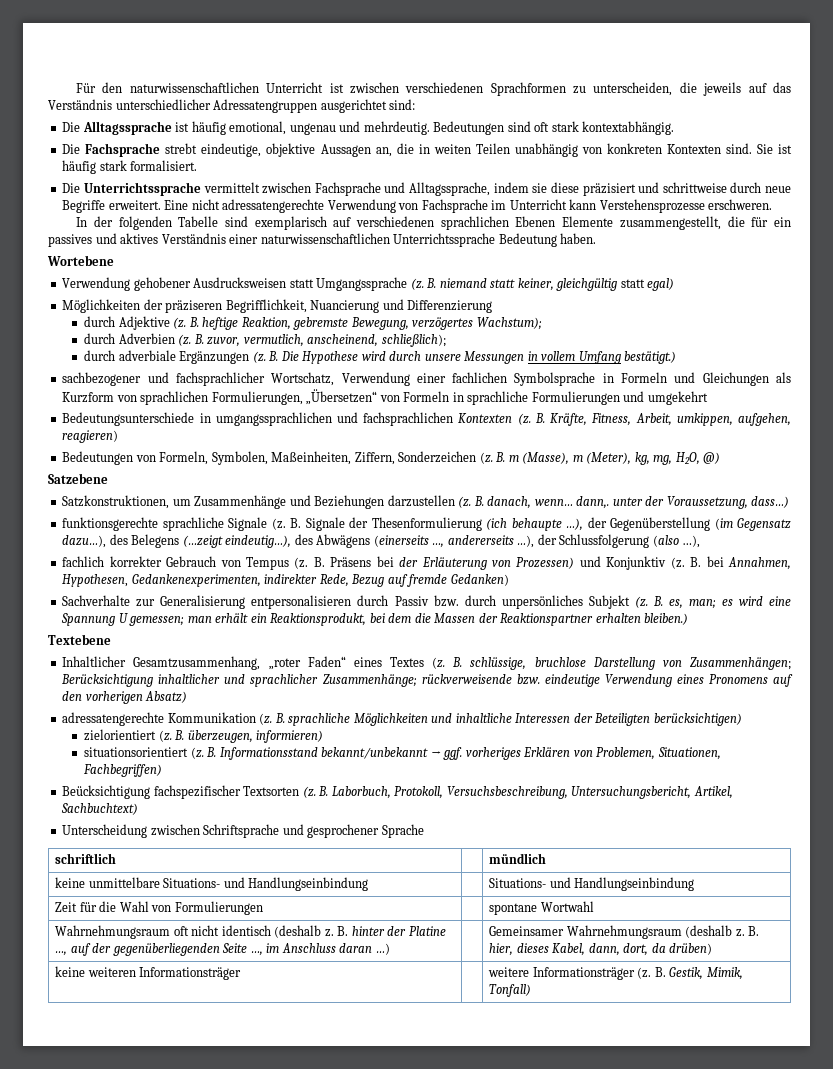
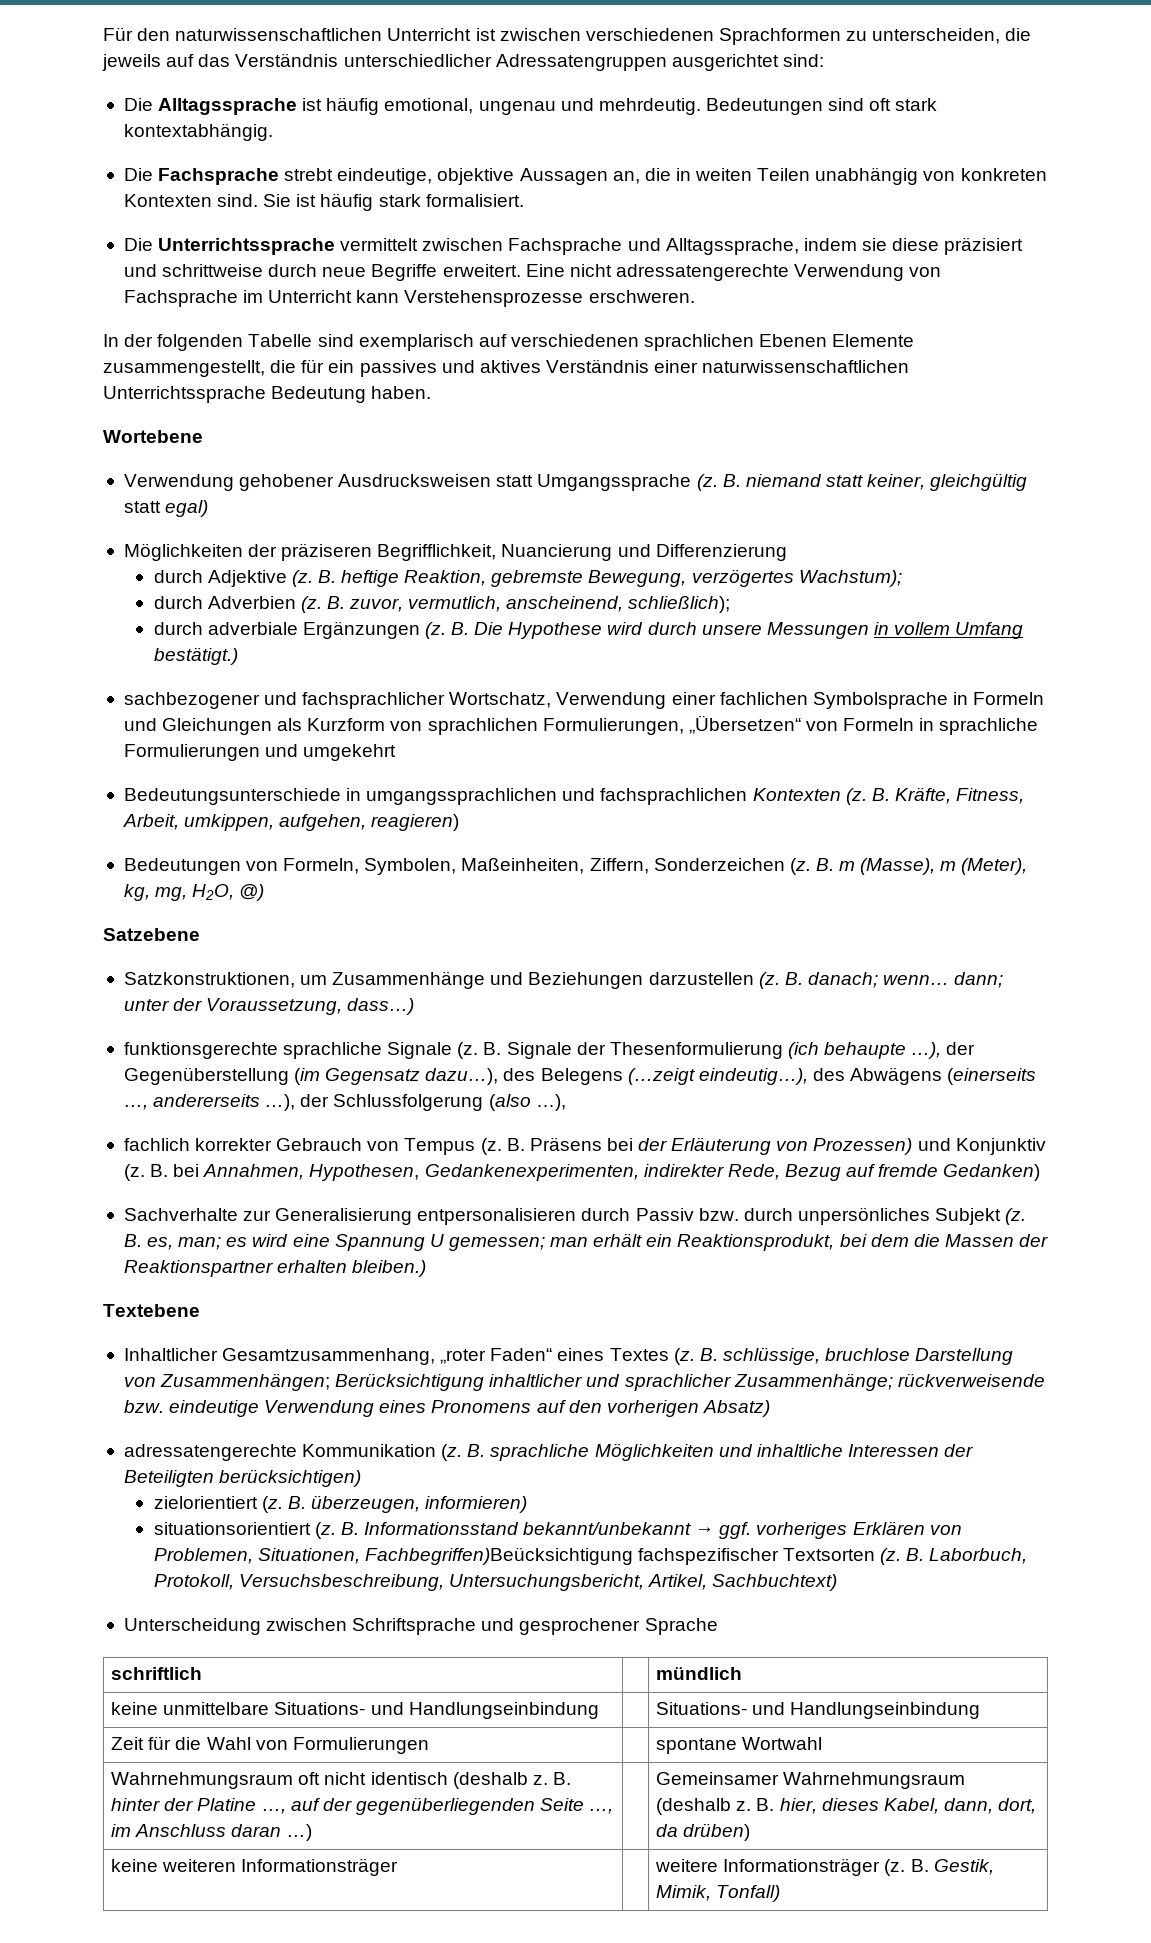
[487,496,610,509] danach, wenn… dann,. -> [807,972,1004,988] danach; wenn… dann;
[83,764,163,777] [62,785,151,799] Fachbegriffen) // Beücksichtigung -> [364,1547,633,1565] Fachbegriffen)Beücksichtigung

